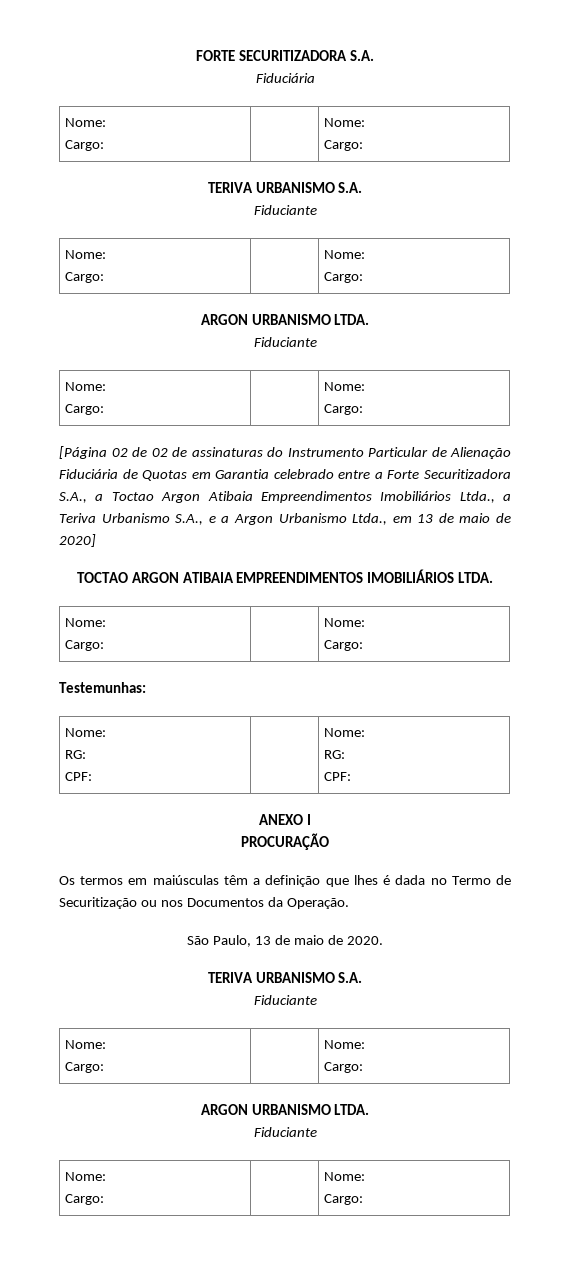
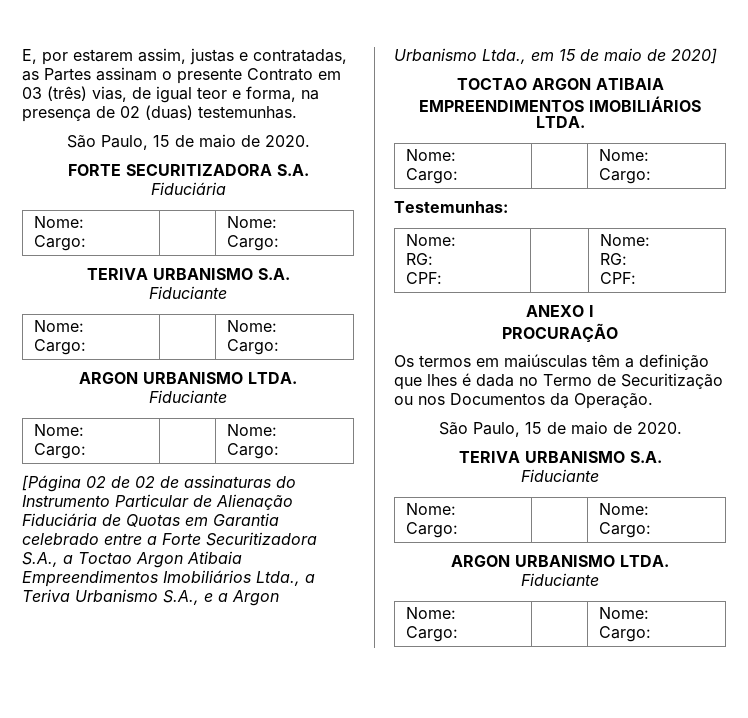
(196, 55) none -> [22,48,347,65] [22,67,341,84] [22,86,319,103] [22,105,297,122] [66,134,310,150] E, por estarem assim, justas e contratadas, as Partes assinam o presente Contrato em 03 (três) vias, de igual teor e forma, na presença de 02 (duas) testemunhas. // São Paulo, 15 de maio de 2020. //
[417,514,434,523] 13 -> [559,49,576,61] 15
[255,936,272,945] 13 -> [524,422,542,434] 15

